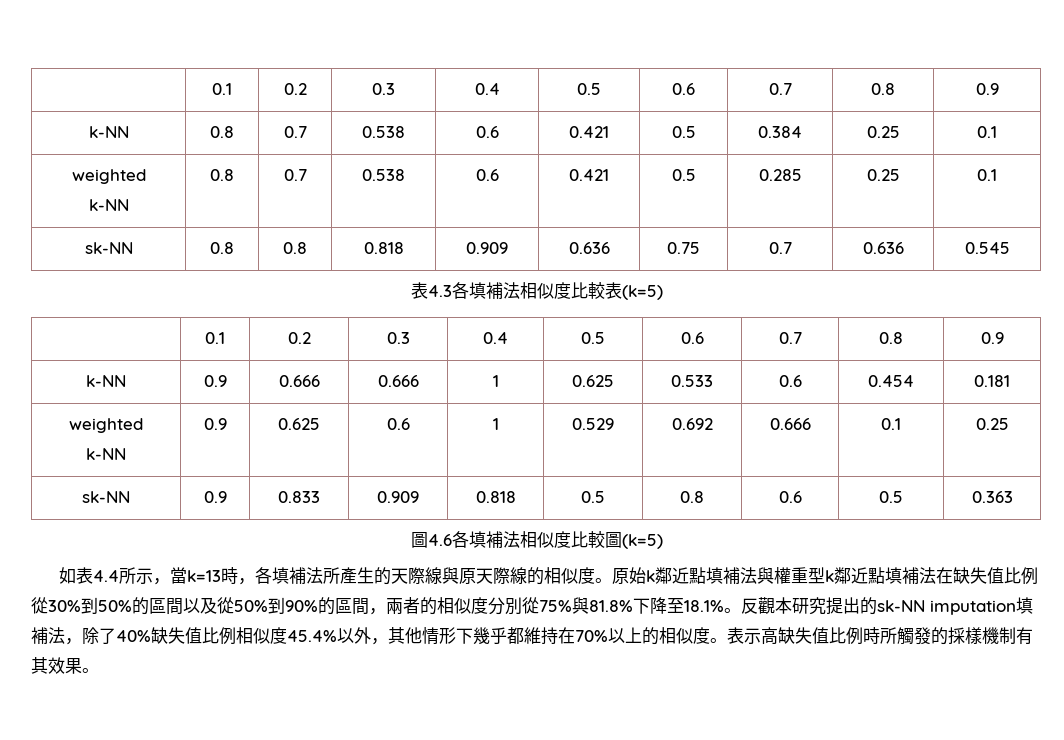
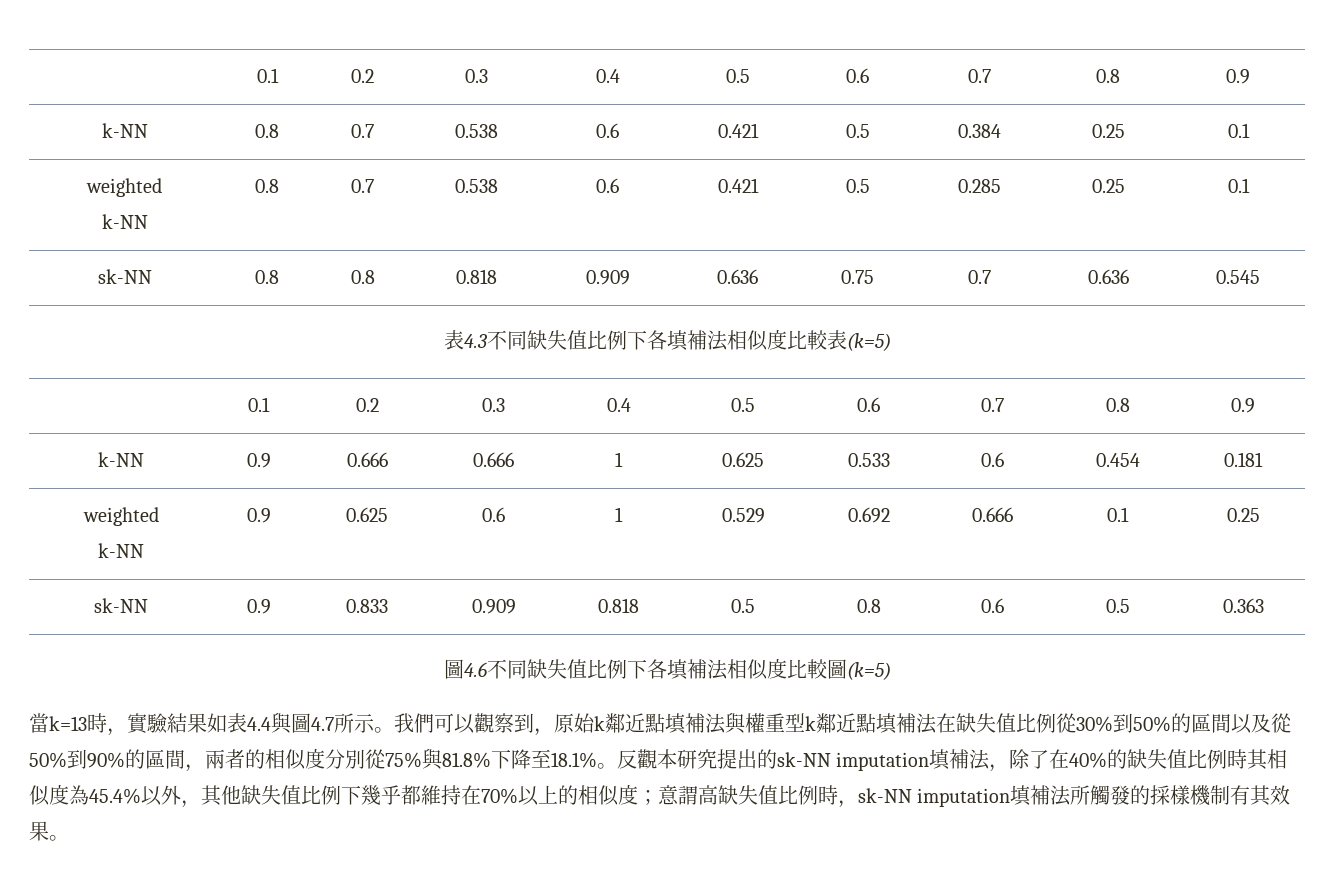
(452, 291) none -> [486,330,647,350] 不同缺失值比例下
(452, 540) none -> [486,659,647,679] 不同缺失值比例下
[59,567,613,585] 如表4.4所示，當k=13時，各填補法所產生的天際線與原天際線的相似度。 -> [29,712,554,736] 當k=13時，實驗結果如表4.4與圖4.7所示。我們可以觀察到，
[116,627,287,645] 40%缺失值比例相似度 -> [1049,749,1288,770] [29,784,89,806] 在40%的缺失值比例時其相似度為
[422,627,456,645] 情形 -> [241,785,341,805] 缺失值比例
[710,627,761,644] 。表示 -> [638,785,698,805] ；意謂
(880, 635) none -> [838,785,1072,808] ，sk-NN imputation填補法

